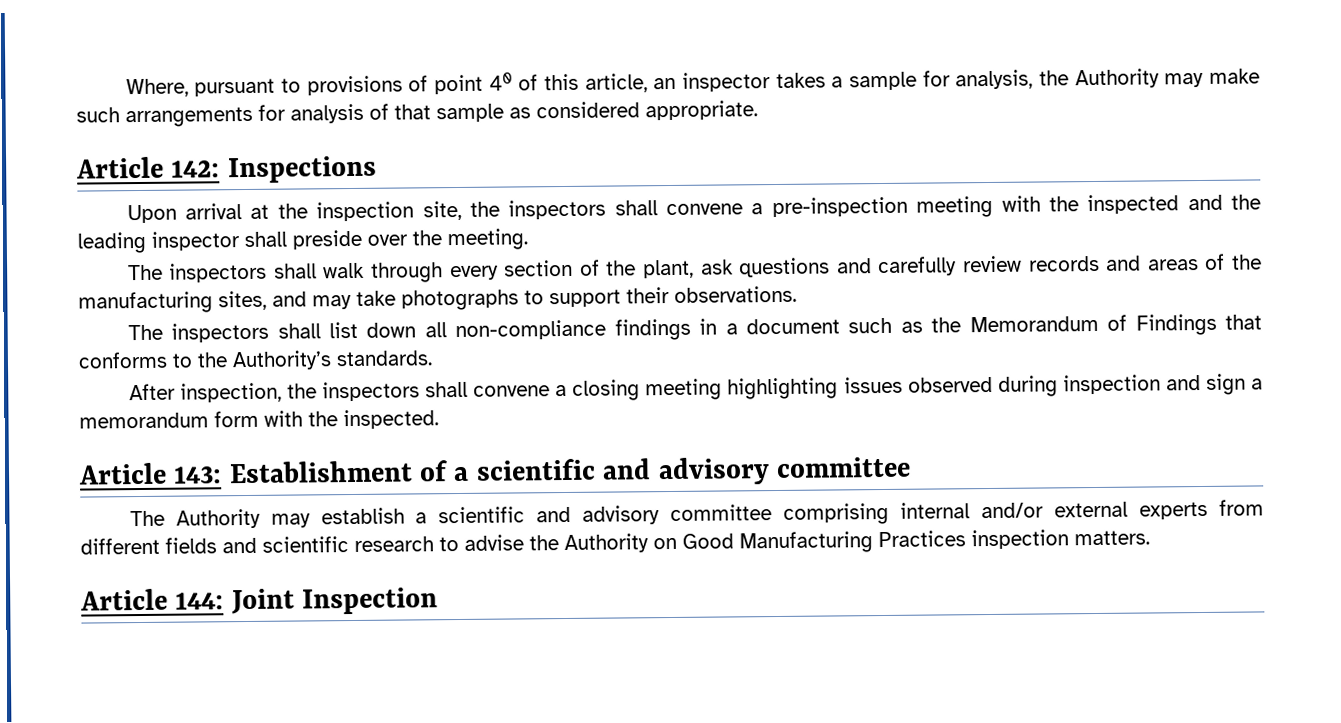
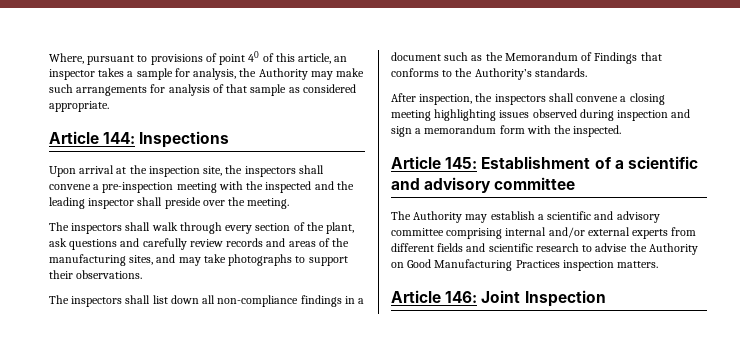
[171,160,221,178] 142: -> [103,132,136,144] 144:
[173,466,223,484] 143: -> [445,157,478,169] 145:
[175,592,225,610] 144: -> [445,291,478,303] 146:

